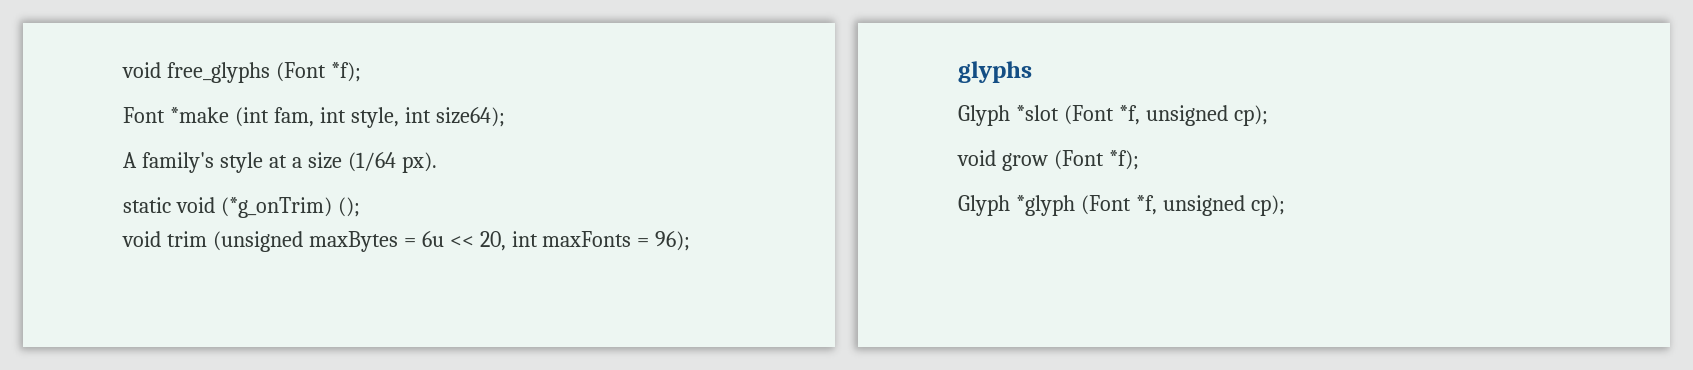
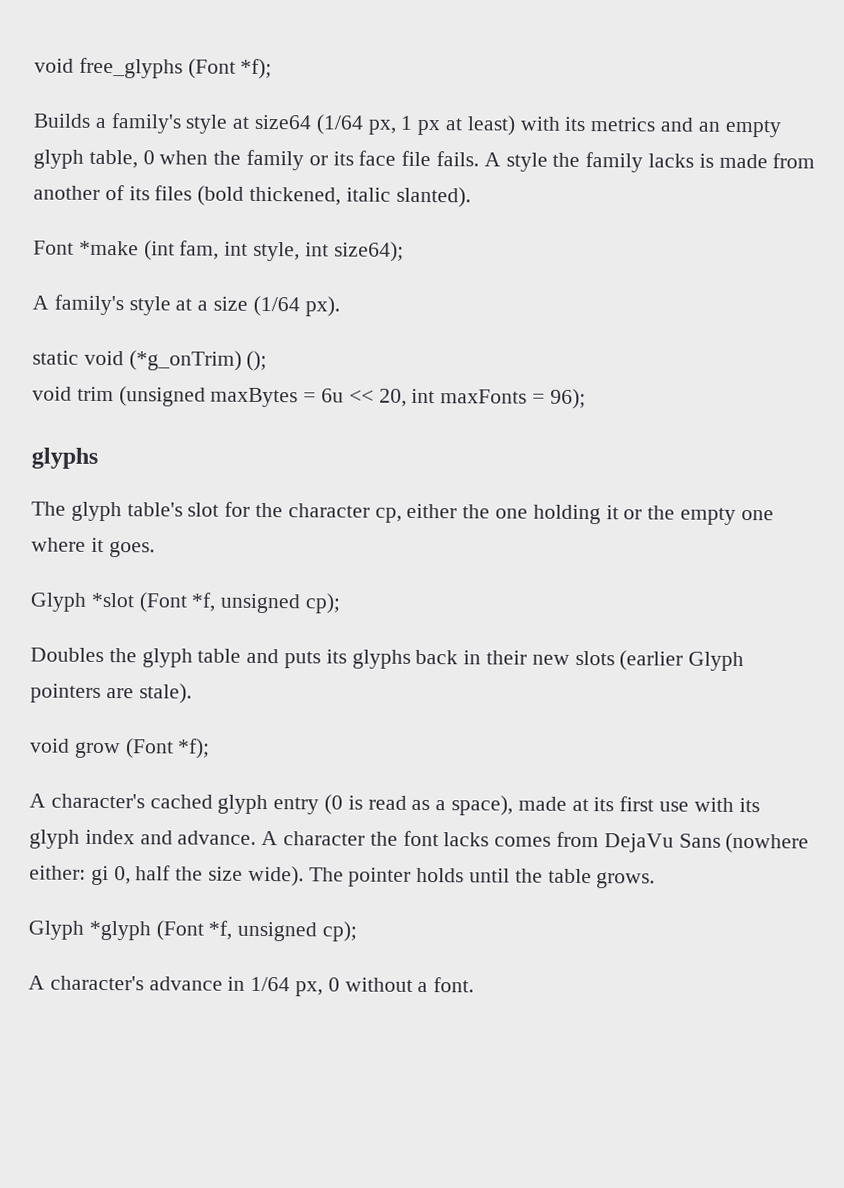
(361, 72) none -> [33,113,781,138] [33,149,816,173] [33,184,471,208] // Builds a family's style at size64 (1/64 px, 1 px at least) with its metrics and an empty glyph table, 0 when the family or its face file fails. A style the family lacks is made from another of its files (bold thickened, italic slanted).
(1032, 72) none -> [31,501,774,525] [31,537,155,558] // The glyph table's slot for the character cp, either the one holding it or the empty one where it goes.
[957,150,1139,171] void grow (Font *f); -> [30,647,745,672] [30,683,192,704] [29,738,211,759] [29,793,760,816] [29,829,810,854] [29,865,656,889] Doubles the glyph table and puts its glyphs back in their new slots (earlier Glyph pointers are stale). // void grow (Font *f); // A character's cached glyph entry (0 is read as a space), made at its first use with its glyph index and advance. A character the font lacks comes from DejaVu Sans (nowhere either: gi 0, half the size wide). The pointer holds until the table grows.
(1285, 205) none -> [28,975,475,997] // A character's advance in 1/64 px, 0 without a font.

